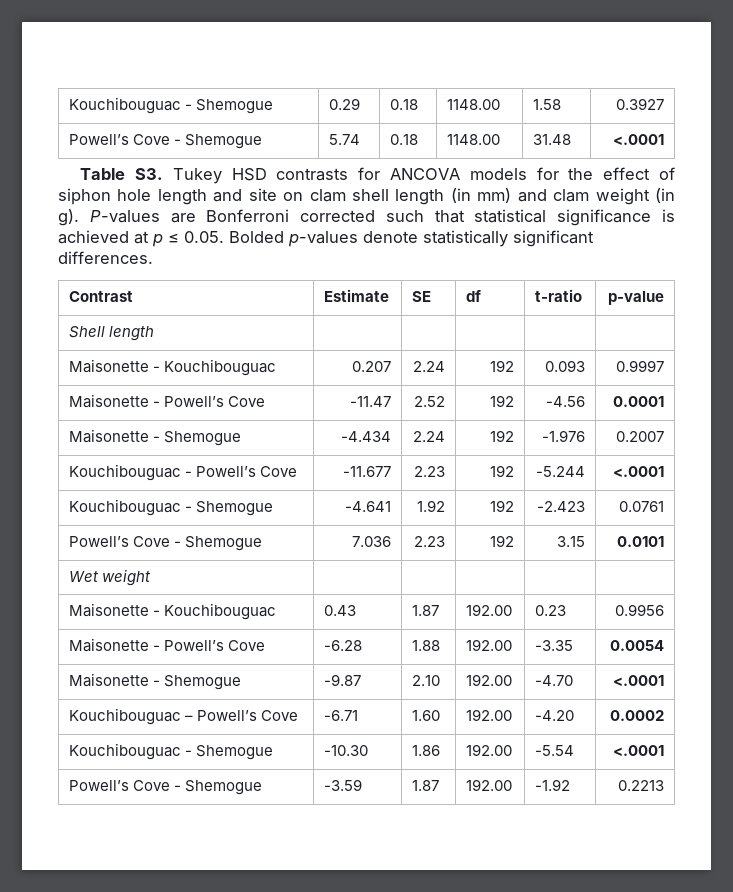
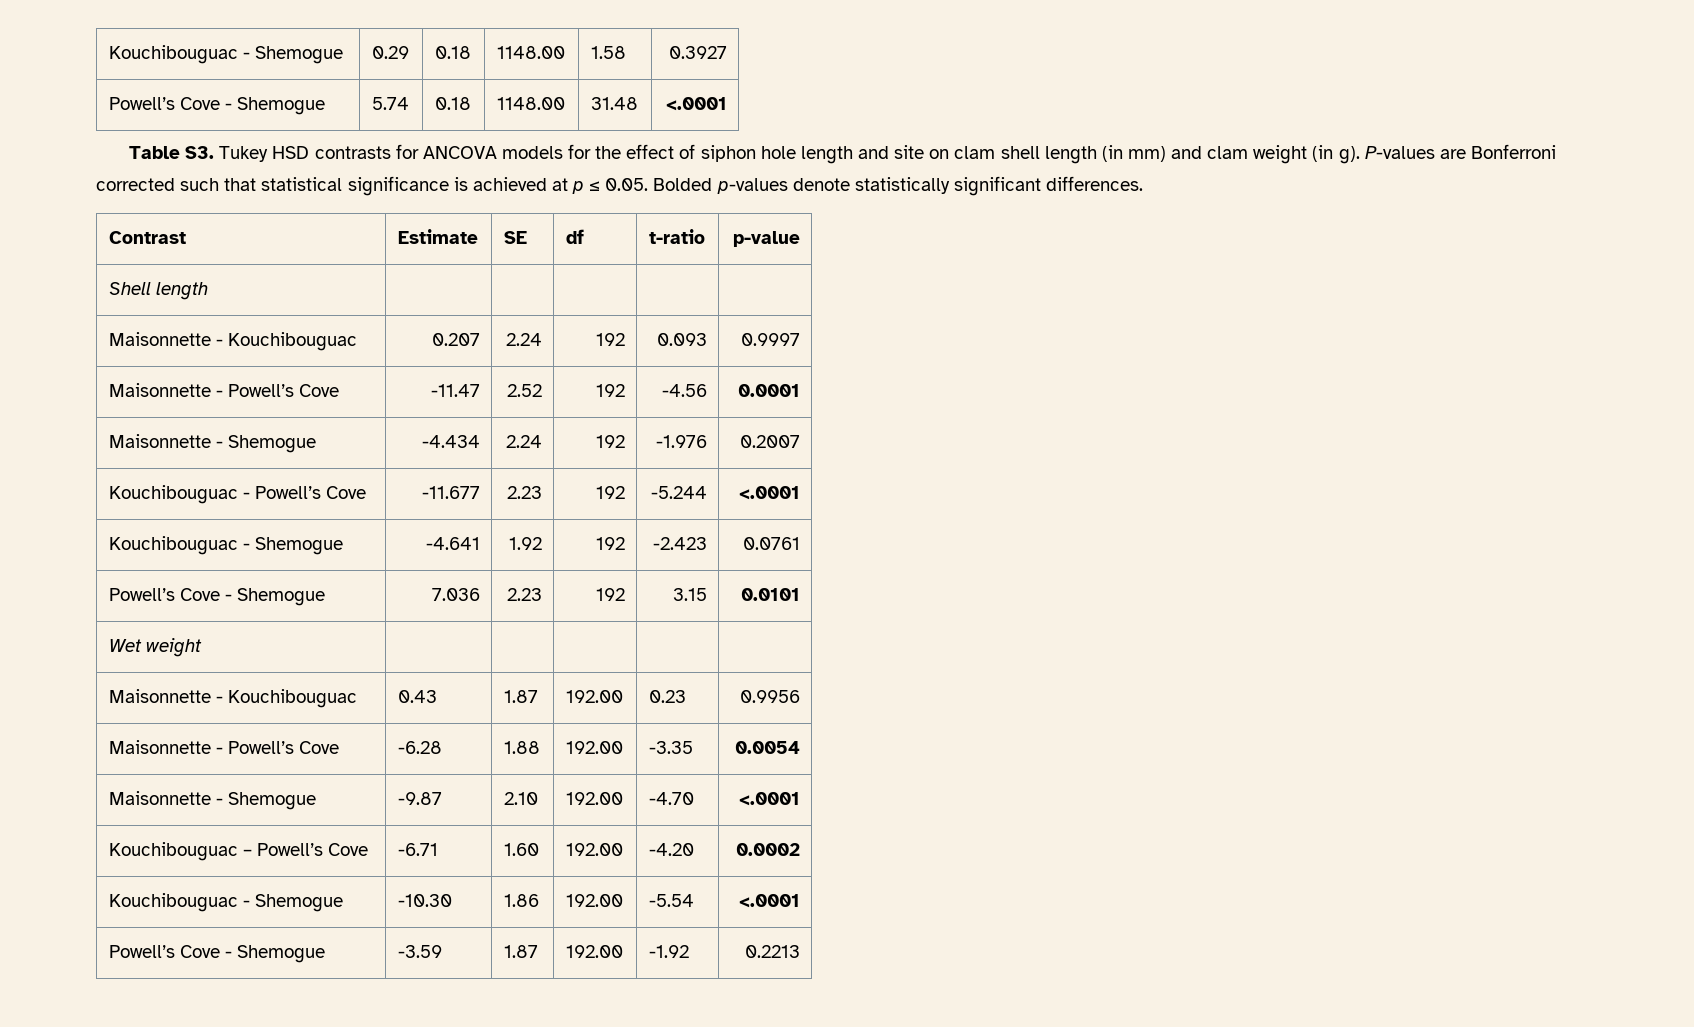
[68,359,149,373] Maisonette -> [108,332,211,346] Maisonnette
[68,394,149,408] Maisonette -> [108,383,211,397] Maisonnette
[68,429,149,443] Maisonette -> [108,434,211,448] Maisonnette
[68,603,149,617] Maisonette -> [108,689,211,703] Maisonnette
[68,638,149,652] Maisonette -> [108,740,211,754] Maisonnette
[68,673,149,687] Maisonette -> [108,791,211,805] Maisonnette

